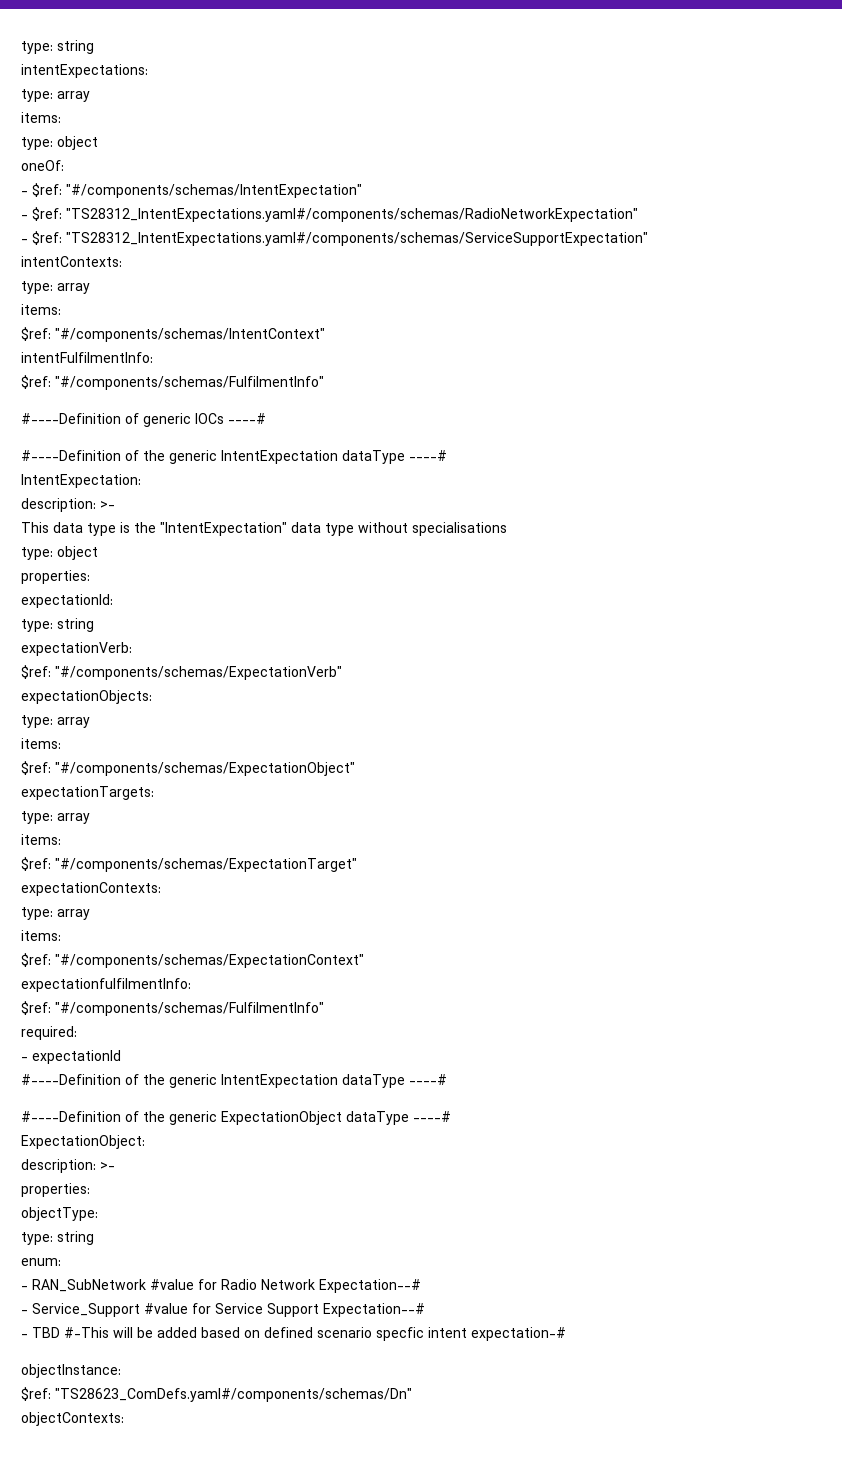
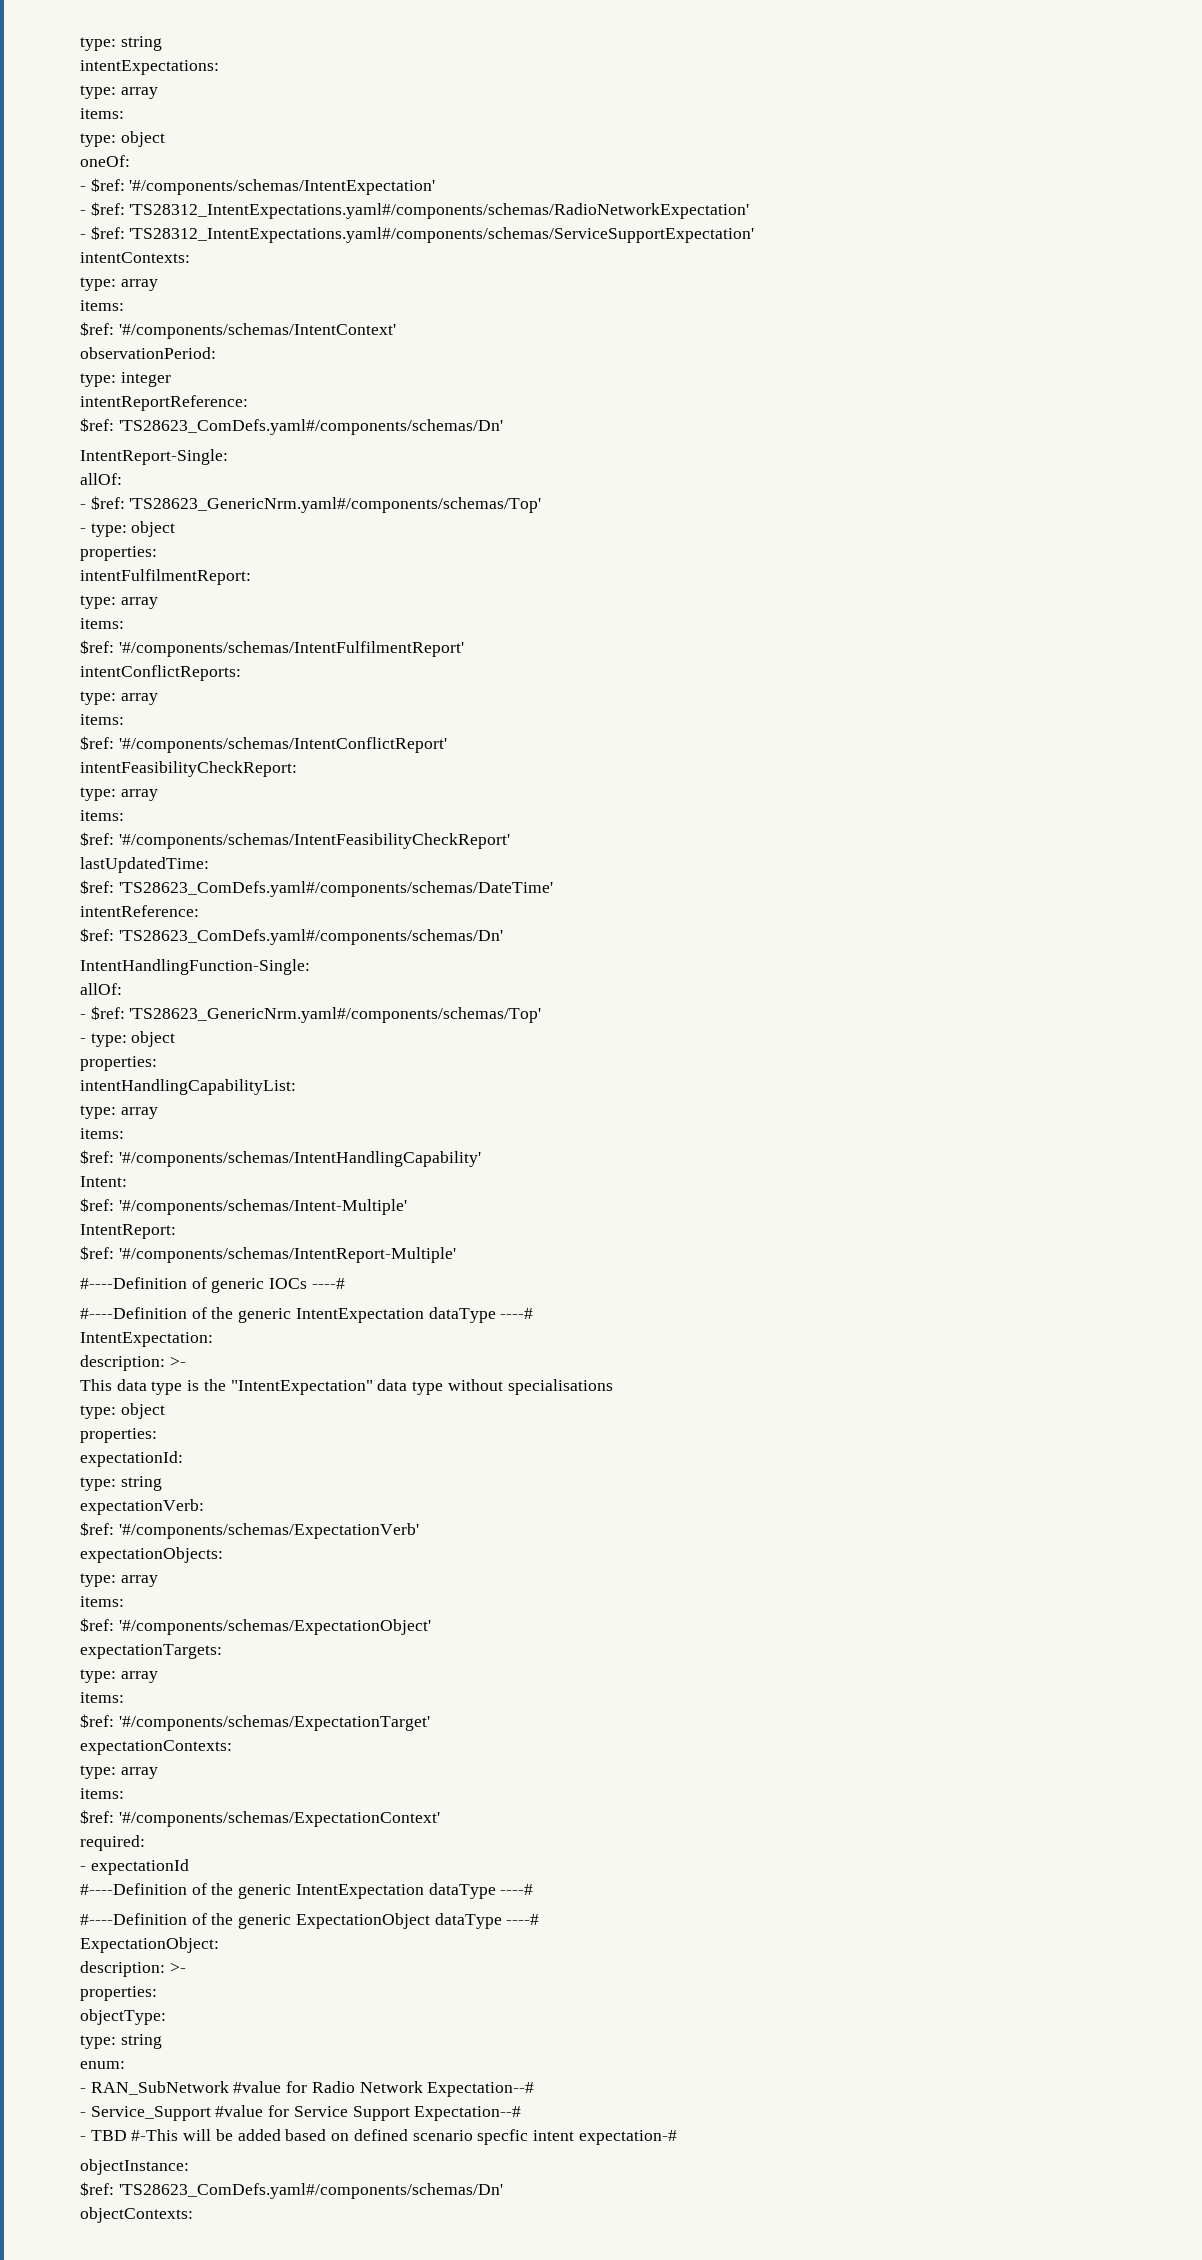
[66,184,362,198] [21,207,638,222] [21,231,648,246] "#/components/schemas/IntentExpectation" // - $ref: "TS28312_IntentExpectations.yaml#/components/schemas/RadioNetworkExpectation" // - $ref: "TS28312_IntentExpectations.yaml#/components/schemas/ServiceSupportExpectation" -> [129,179,436,195] [80,202,750,219] [80,226,755,243] '#/components/schemas/IntentExpectation' // - $ref: 'TS28312_IntentExpectations.yaml#/components/schemas/RadioNetworkExpectation' // - $ref: 'TS28312_IntentExpectations.yaml#/components/schemas/ServiceSupportExpectation'
[55,328,325,342] [21,352,153,363] [21,375,324,390] "#/components/schemas/IntentContext" // intentFulfilmentInfo: // $ref: "#/components/schemas/FulfilmentInfo" -> [118,323,396,339] [80,347,216,359] [80,372,171,387] [80,395,248,411] [80,418,503,435] [80,449,228,465] [80,473,122,485] [80,496,542,513] [80,521,176,537] [80,546,157,561] [80,569,251,585] [80,595,158,609] [80,618,124,629] [80,640,464,657] [80,665,241,681] [80,691,158,705] [80,714,124,725] [80,736,447,753] [80,761,297,777] [80,787,158,801] [80,810,124,821] [80,832,510,849] [80,857,209,873] [80,880,553,897] [80,905,199,917] [80,928,503,945] [80,959,310,975] [80,983,122,995] [80,1006,542,1023] [80,1031,176,1047] [80,1056,157,1071] [80,1079,296,1095] [80,1105,158,1119] [80,1128,124,1139] [80,1150,481,1167] [80,1176,127,1187] [80,1198,407,1215] [80,1224,176,1239] [80,1246,456,1263] '#/components/schemas/IntentContext' // observationPeriod: // type: integer // intentReportReference: // $ref: 'TS28623_ComDefs.yaml#/components/schemas/Dn' // IntentReport-Single: // allOf: // - $ref: 'TS28623_GenericNrm.yaml#/components/schemas/Top' // - type: object // properties: // intentFulfilmentReport: // type: array // items: // $ref: '#/components/schemas/IntentFulfilmentReport' // intentConflictReports: // type: array // items: // $ref: '#/components/schemas/IntentConflictReport' // intentFeasibilityCheckReport: // type: array // items: // $ref: '#/components/schemas/IntentFeasibilityCheckReport' // lastUpdatedTime: // $ref: 'TS28623_ComDefs.yaml#/components/schemas/DateTime' // intentReference: // $ref: 'TS28623_ComDefs.yaml#/components/schemas/Dn' // IntentHandlingFunction-Single: // allOf: // - $ref: 'TS28623_GenericNrm.yaml#/components/schemas/Top' // - type: object // properties: // intentHandlingCapabilityList: // type: array // items: // $ref: '#/components/schemas/IntentHandlingCapability' // Intent: // $ref: '#/components/schemas/Intent-Multiple' // IntentReport: // $ref: '#/components/schemas/IntentReport-Multiple'
[55,666,342,680] "#/components/schemas/ExpectationVerb" -> [118,1523,419,1539] '#/components/schemas/ExpectationVerb'
[55,762,355,776] "#/components/schemas/ExpectationObject" -> [118,1619,431,1635] '#/components/schemas/ExpectationObject'
[55,858,357,872] "#/components/schemas/ExpectationTarget" -> [118,1715,430,1731] '#/components/schemas/ExpectationTarget'
[55,954,364,968] [21,978,191,992] [21,1001,324,1016] "#/components/schemas/ExpectationContext" // expectationfulfilmentInfo: // $ref: "#/components/schemas/FulfilmentInfo" -> [118,1811,440,1827] '#/components/schemas/ExpectationContext'
[55,1388,412,1402] "TS28623_ComDefs.yaml#/components/schemas/Dn" -> [118,2183,503,2199] 'TS28623_ComDefs.yaml#/components/schemas/Dn'

